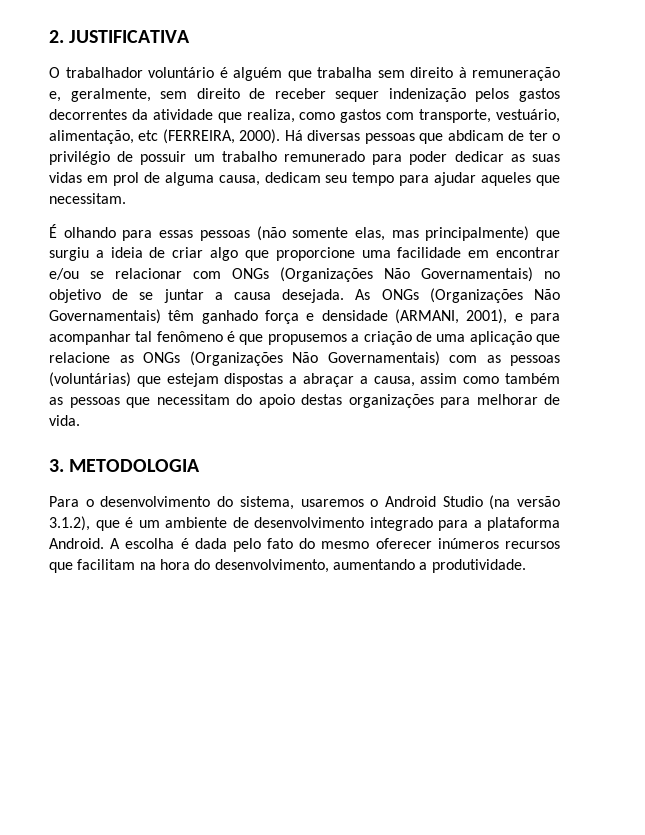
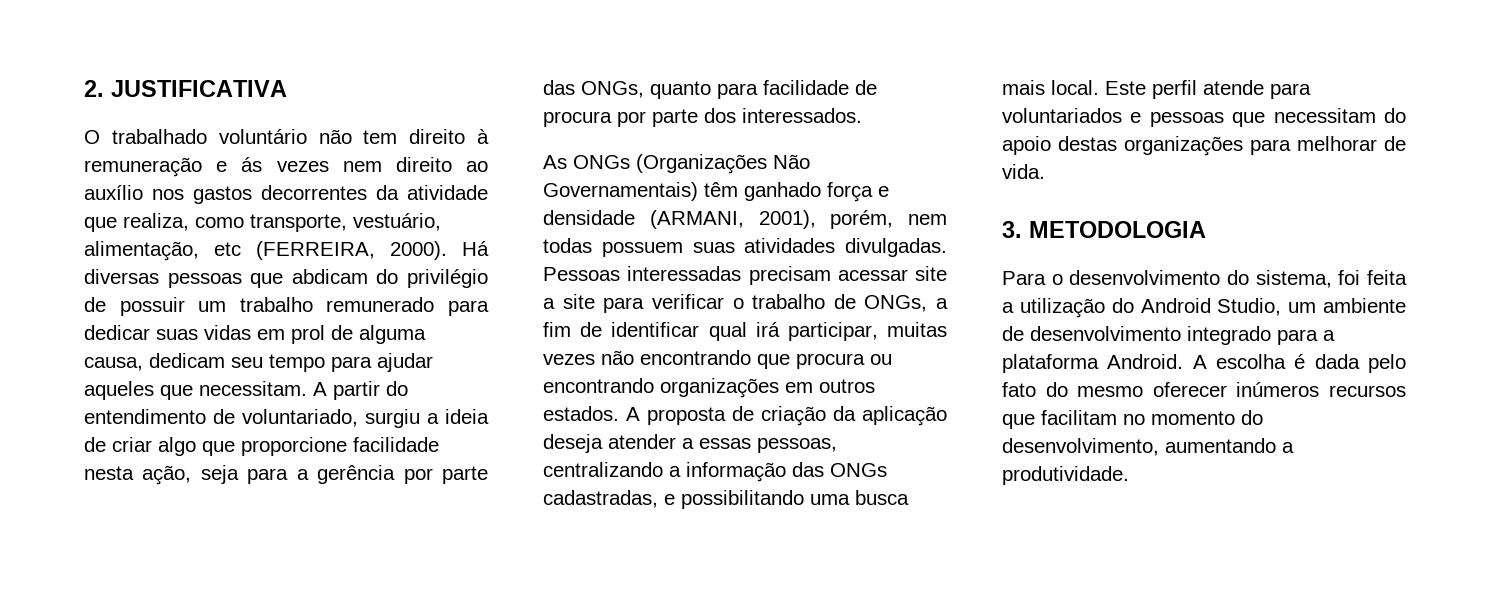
[65,67,560,81] [49,88,510,102] trabalhador voluntário é alguém que trabalha sem direito à remuneração e, geralmente, sem direito de receber sequer indenização pelos -> [111,129,489,144] [84,157,488,177] [84,185,184,200] trabalhado voluntário não tem direito à remuneração e ás vezes nem direito ao auxílio nos
[340,109,415,123] gastos com -> (244, 222) none
[508,130,560,141] de ter o -> [376,269,399,284] do
[409,151,525,165] poder dedicar as -> [84,325,150,340] dedicar
[49,224,560,241] // É olhando para essas pessoas (não somente elas, mas principalmente) que -> [313,381,408,400] [84,409,358,427] A partir do entendimento de voluntariado,
[361,247,560,258] [49,267,560,282] [49,289,345,303] uma facilidade em encontrar e/ou se relacionar com ONGs (Organizações Não Governamentais) no objetivo de se juntar a causa desejada. -> [353,437,439,452] [84,465,488,485] [543,80,877,99] [543,108,862,127] facilidade nesta ação, seja para a gerência por parte das ONGs, quanto para facilidade de procura por parte dos interessados. //
[514,313,560,324] [49,331,561,345] [49,351,560,366] [49,372,560,387] [49,397,63,405] e para acompanhar tal fenômeno é que propusemos a criação de uma aplicação que relacione as ONGs (Organizações Não Governamentais) com as pessoas (voluntárias) que estejam dispostas a abraçar a causa, assim como também as -> [830,210,947,229] [543,238,947,257] [543,266,947,285] [543,294,948,313] [543,322,947,341] [543,350,892,369] [543,378,875,398] [543,406,947,426] [543,434,837,453] [543,462,887,482] [543,490,909,509] [1002,80,1311,99] [1002,108,1142,123] porém, nem todas possuem suas atividades divulgadas. Pessoas interessadas precisam acessar site a site para verificar o trabalho de ONGs, a fim de identificar qual irá participar, muitas vezes não encontrando que procura ou encontrando organizações em outros estados. A proposta de criação da aplicação deseja atender a essas pessoas, centralizando a informação das ONGs cadastradas, e possibilitando uma busca mais local. Este perfil atende para voluntariados e
[300,495,560,510] [49,516,133,531] usaremos o Android Studio (na versão 3.1.2), que é -> [1338,270,1407,285] [1002,298,1282,318] foi feita a utilização do Android Studio,
[139,559,190,570] na hora -> [1123,411,1235,425] no momento

